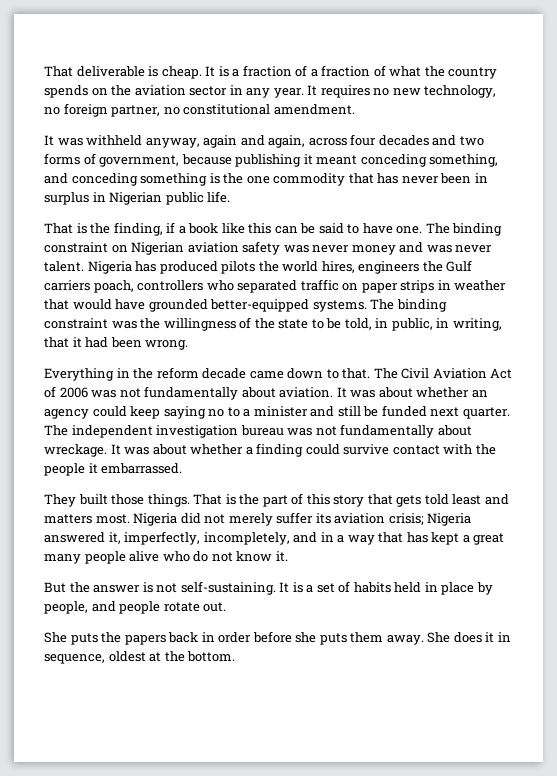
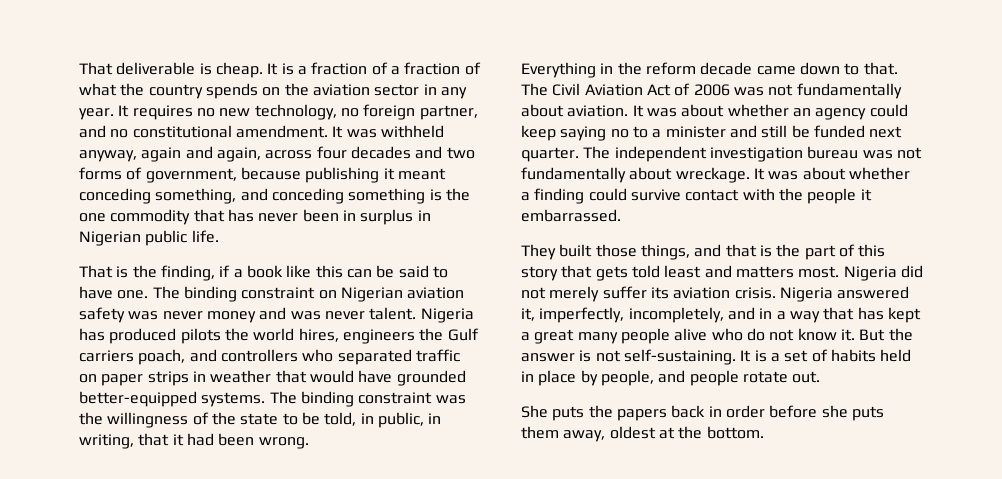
(161, 111) none -> [79,125,106,138] and
(355, 109) // -> (328, 131) none
(134, 286) none -> [189,349,217,362] and
[147,494,223,507] things. That -> [640,244,757,260] things, and that
[388,513,424,525] crisis; -> [734,287,776,299] crisis.
(288, 556) // -> (855, 335) none
[386,632,511,645] [44,654,105,664] away. She does it in sequence, -> [563,430,606,442] away,

